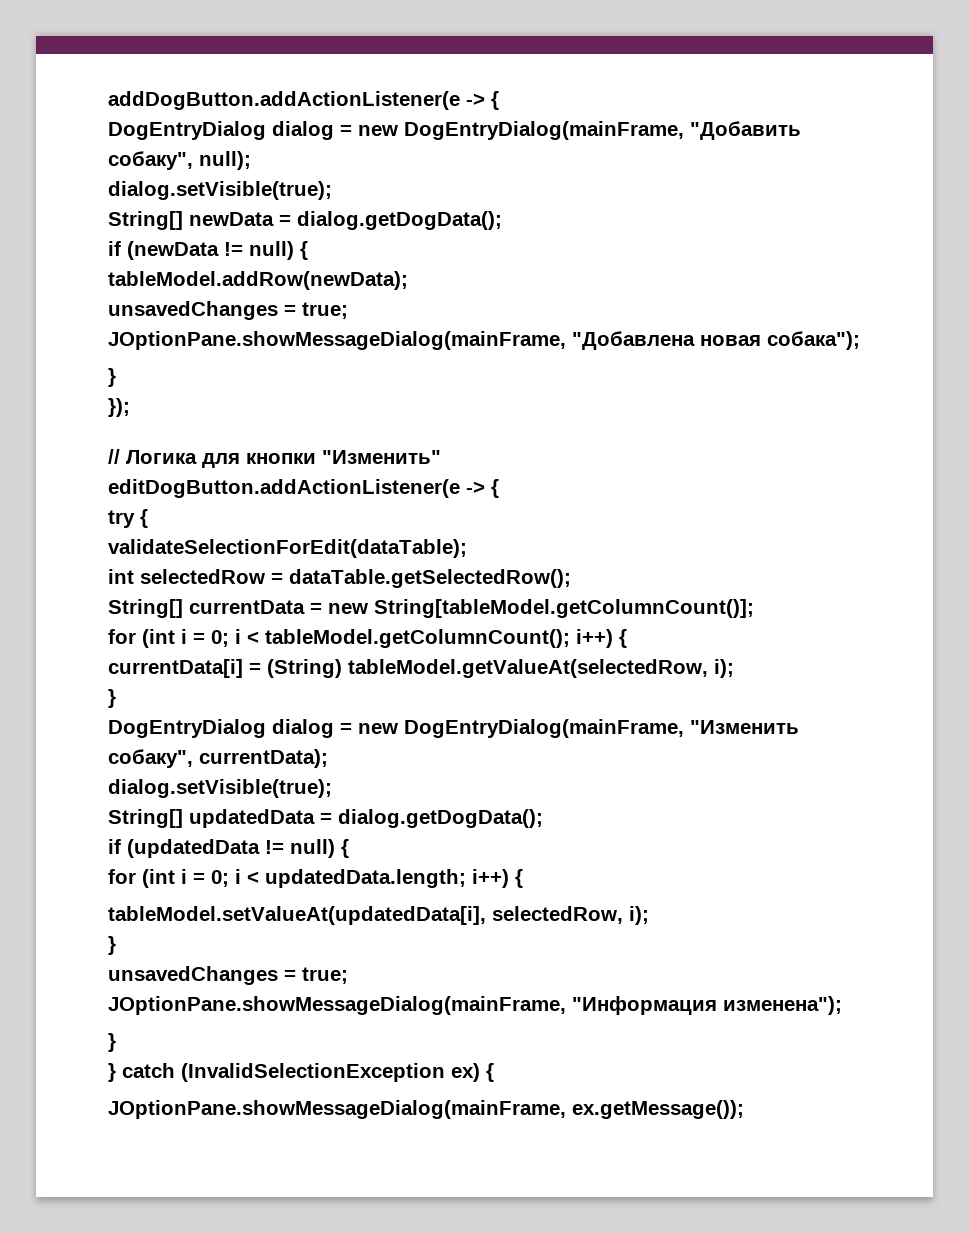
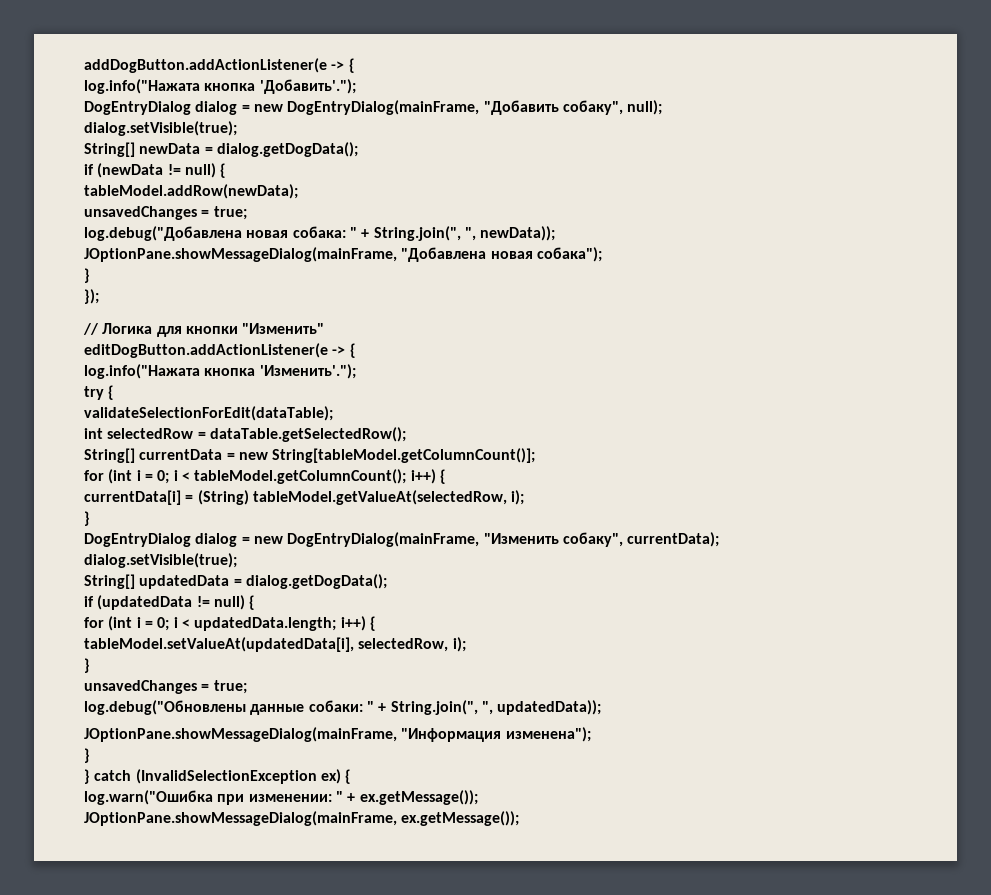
(499, 100) none -> [84,79,356,94] // log.info("Нажата кнопка 'Добавить'.");
(348, 310) none -> [84,226,556,241] // log.debug("Добавлена новая собака: " + String.join(", ", newData));
(499, 488) none -> [84,364,356,379] // log.info("Нажата кнопка 'Изменить'.");
(348, 975) none -> [84,700,602,715] // log.debug("Обновлены данные собаки: " + String.join(", ", updatedData));
(494, 1072) none -> [84,790,478,805] // log.warn("Ошибка при изменении: " + ex.getMessage());

